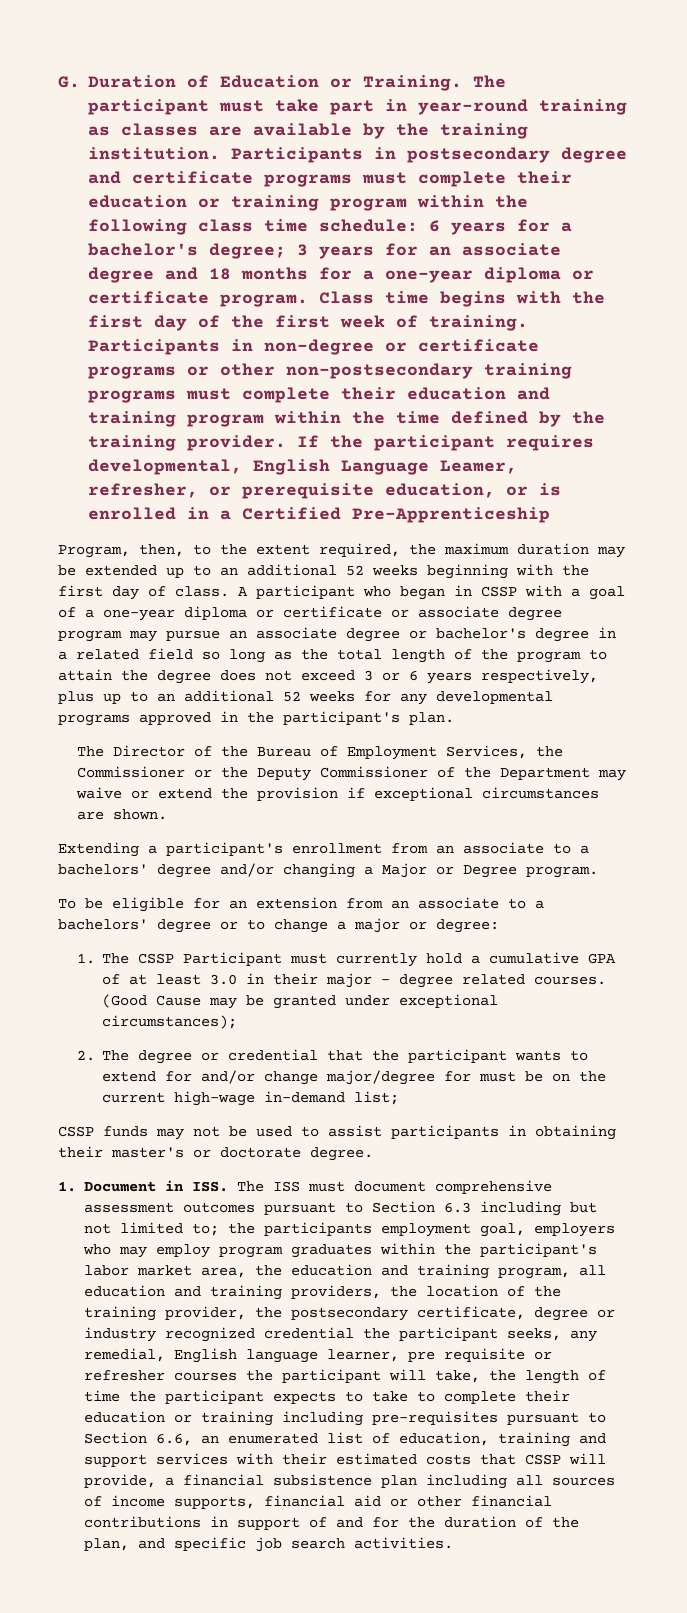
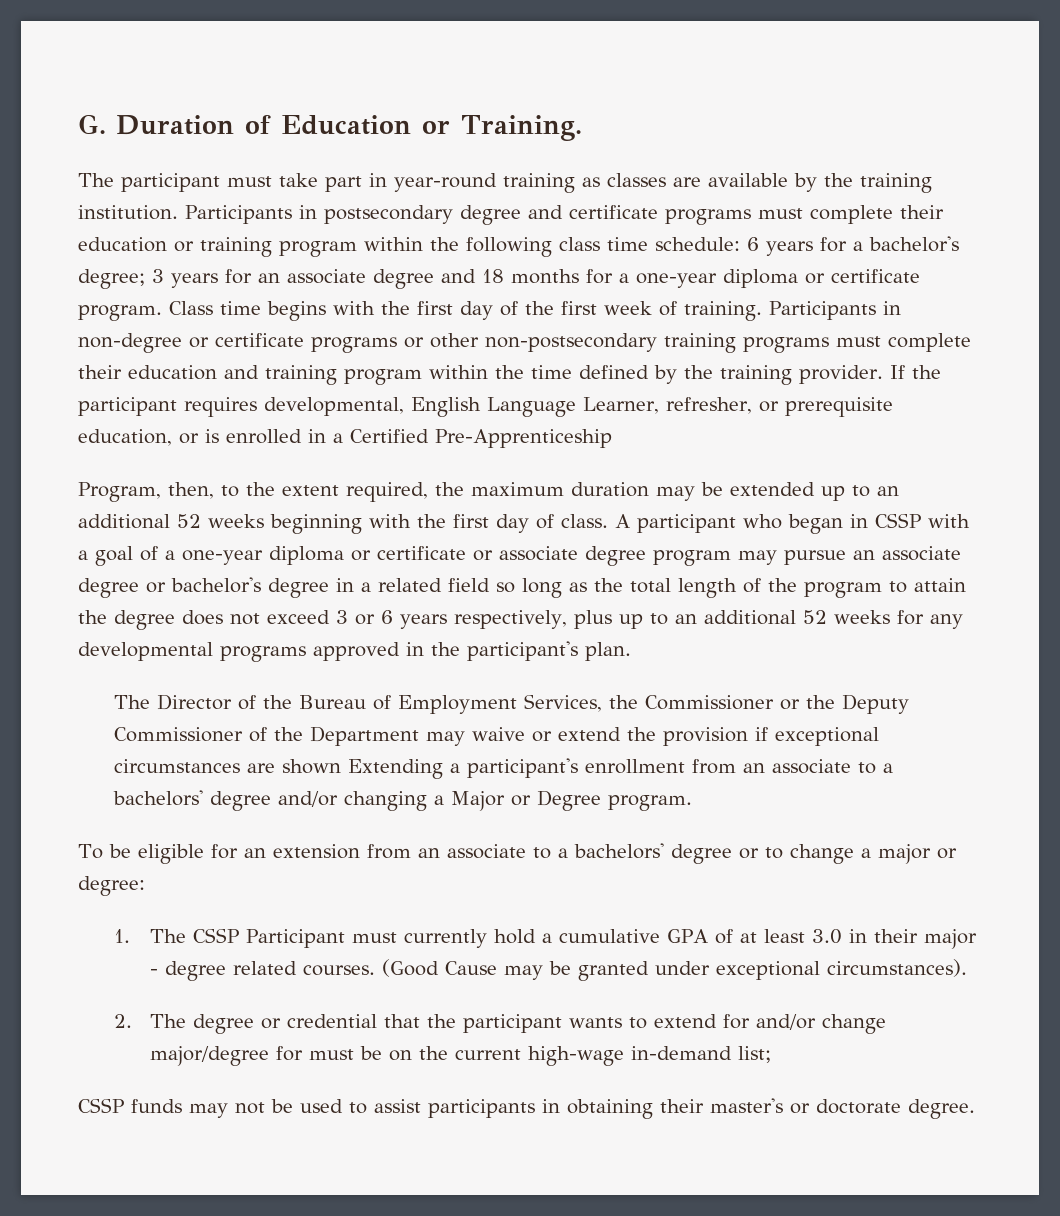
(462, 83) none -> (583, 128) //
[439,460,517,474] Leamer, -> [583,397,659,414] Learner,
[112,809,167,820] shown. // -> [281,759,341,774] shown
[102,1015,238,1029] circumstances); -> [826,959,967,977] circumstances).
[58,1180,552,1194] [83,1201,597,1216] [83,1222,615,1237] [82,1243,597,1258] [83,1264,606,1279] [83,1285,561,1300] [83,1306,615,1321] [83,1327,597,1342] [83,1348,552,1363] [83,1369,606,1384] [83,1390,570,1404] [83,1411,606,1426] [83,1432,606,1447] [83,1453,606,1467] [83,1474,615,1489] [83,1495,552,1509] [83,1516,579,1530] [83,1537,453,1552] // 1. Document in ISS. The ISS must document comprehensive assessment outcomes pursuant to Section 6.3 including but not limited to; the participants employment goal, employers who may employ program graduates within the participant's labor market area, the education and training program, all education and training providers, the location of the training provider, the postsecondary certificate, degree or industry recognized credential the participant seeks, any remedial, English language learner, pre requisite or refresher courses the participant will take, the length of time the participant expects to take to complete their education or training including pre-requisites pursuant to Section 6.6, an enumerated list of education, training and support services with their estimated costs that CSSP will provide, a financial subsistence plan including all sources of income supports, financial aid or other financial contributions in support of and for the duration of the plan, and specific job search activities. -> (975, 1109) none

